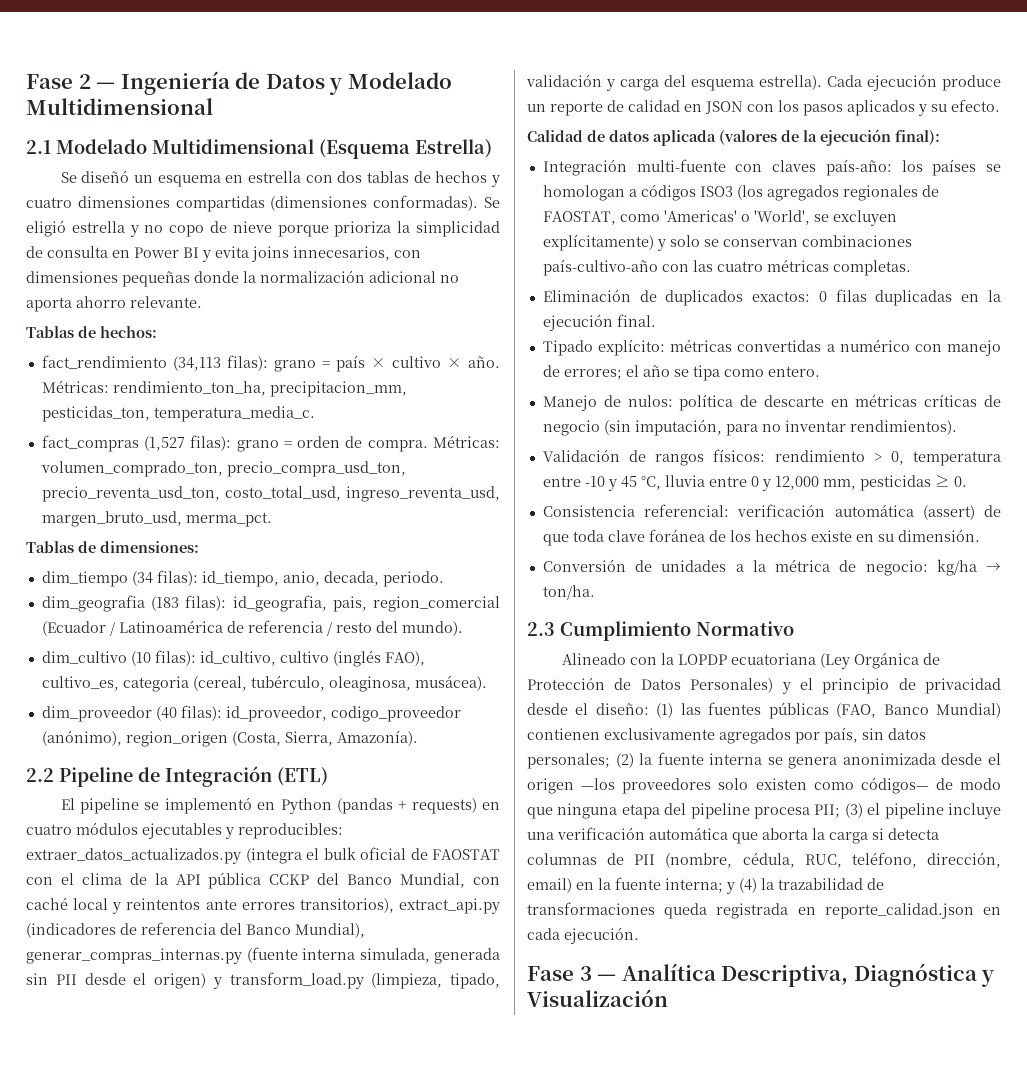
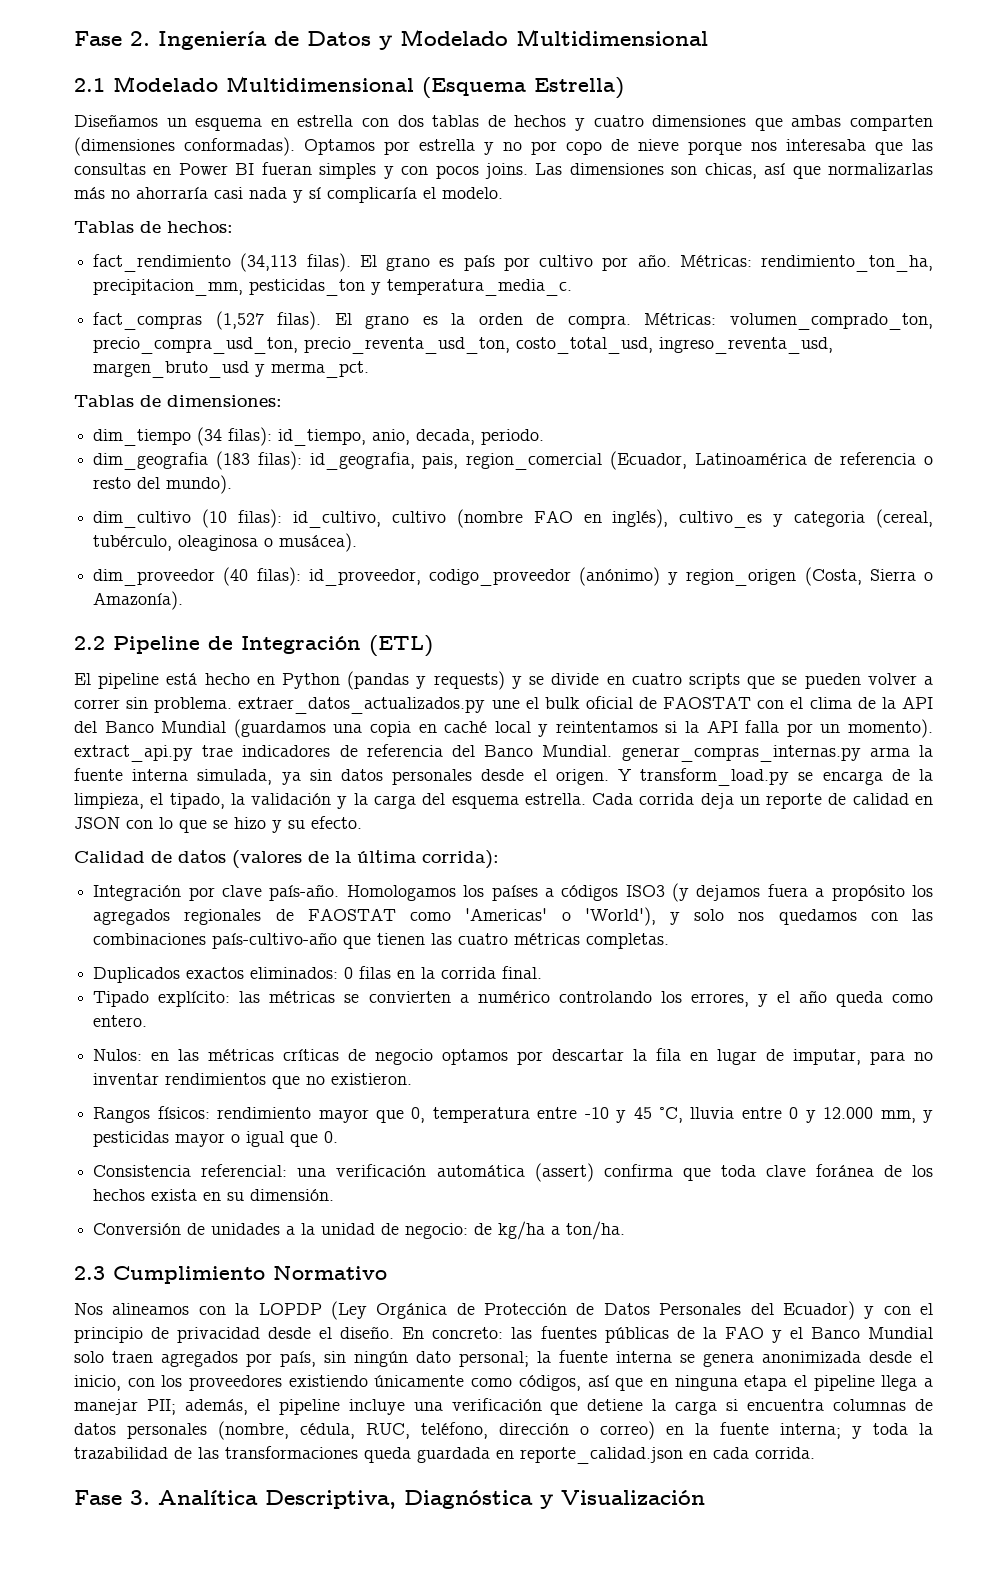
[26,74,116,89] Fase 2 — -> [74,31,150,46] Fase 2.
[60,170,130,183] Se diseñó -> [74,114,158,127] Diseñamos
[175,195,501,212] [26,220,66,237] compartidas (dimensiones conformadas). Se eligió -> [754,115,934,131] [74,137,410,156] que ambas comparten (dimensiones conformadas). Optamos por
(164, 229) none -> [531,141,557,155] por
[334,221,501,237] [26,246,421,262] [26,270,459,287] [26,296,202,312] prioriza la simplicidad de consulta en Power BI y evita joins innecesarios, con dimensiones pequeñas donde la normalización adicional no aporta ahorro relevante. -> [751,139,933,155] [74,162,933,179] [74,187,503,203] nos interesaba que las consultas en Power BI fueran simples y con pocos joins. Las dimensiones son chicas, así que normalizarlas más no ahorraría casi nada y sí complicaría el modelo.
[226,355,462,372] filas): grano = país × cultivo × -> [306,253,629,272] filas). El grano es país por cultivo por
[41,406,150,422] pesticidas_ton, -> [249,279,382,296] pesticidas_ton y
[190,435,292,452] filas): grano = -> [277,311,466,330] filas). El grano es la
[41,511,182,527] margen_bruto_usd, -> [93,361,266,378] margen_bruto_usd y
[41,621,115,636] (Ecuador / -> [609,451,687,470] (Ecuador,
[326,622,332,636] / -> [923,456,933,465] o
[332,650,425,667] [41,676,119,691] (inglés FAO), cultivo_es, -> [456,509,784,528] (nombre FAO en inglés), cultivo_es y
[328,676,411,692] oleaginosa, -> [178,535,274,551] oleaginosa o
[41,730,333,747] (anónimo), region_origen (Costa, Sierra, -> [579,567,933,586] (anónimo) y region_origen (Costa, Sierra o
[144,797,252,814] se implementó -> [166,673,250,685] está hecho
[398,798,501,814] [26,822,343,839] [26,848,302,864] + requests) en cuatro módulos ejecutables y reproducibles: extraer_datos_actualizados.py (integra -> [416,671,934,690] [74,697,520,714] y requests) y se divide en cuatro scripts que se pueden volver a correr sin problema. extraer_datos_actualizados.py une
[208,872,501,889] [26,897,500,914] [26,922,365,938] [26,947,500,964] [26,972,500,989] pública CCKP del Banco Mundial, con caché local y reintentos ante errores transitorios), extract_api.py (indicadores de referencia del Banco Mundial), generar_compras_internas.py (fuente interna simulada, generada sin PII desde el origen) y transform_load.py (limpieza, tipado, -> [74,719,934,738] [74,744,933,762] [74,768,934,786] [74,793,245,809] del Banco Mundial (guardamos una copia en caché local y reintentamos si la API falla por un momento). extract_api.py trae indicadores de referencia del Banco Mundial. generar_compras_internas.py arma la fuente interna simulada, ya sin datos personales desde el origen. Y transform_load.py se encarga de la limpieza, el tipado, la
(615, 85) none -> [353,793,368,805] la
[759,74,1001,91] estrella). Cada ejecución produce -> [524,793,734,809] estrella. Cada corrida deja
[778,100,915,116] los pasos aplicados -> [159,817,266,833] lo que se hizo
[653,130,716,146] aplicada -> (226, 856) none
[820,129,940,146] [542,159,1001,176] [542,184,763,201] ejecución final): // Integración multi-fuente con claves país-año: los países se homologan a códigos ISO3 (los -> [357,850,499,869] [93,883,933,902] última corrida): // Integración por clave país-año. Homologamos los países a códigos ISO3 (y dejamos fuera a propósito los
[542,211,616,225] FAOSTAT, -> [307,908,396,921] FAOSTAT
[753,210,897,226] [542,234,912,251] [542,259,689,276] 'World', se excluyen explícitamente) y solo se conservan combinaciones país-cultivo-año con -> [584,907,933,926] [93,932,426,949] 'World'), y solo nos quedamos con las combinaciones país-cultivo-año que tienen
[542,289,811,306] Eliminación de duplicados exactos: -> [93,967,339,983] Duplicados exactos eliminados:
[875,290,1002,306] [542,314,613,331] duplicadas en la ejecución -> [397,967,497,979] en la corrida
[670,339,1001,356] [542,365,820,381] [542,394,1002,411] [542,419,957,436] [542,449,882,466] métricas convertidas a numérico con manejo de errores; el año se tipa como entero. // Manejo de nulos: política de descarte en métricas críticas de negocio (sin imputación, para no inventar rendimientos). // Validación de rangos físicos: rendimiento > -> [239,990,933,1007] [93,1015,148,1027] [93,1048,934,1065] [93,1073,413,1089] [93,1106,404,1123] las métricas se convierten a numérico controlando los errores, y el año queda como entero. // Nulos: en las métricas críticas de negocio optamos por descartar la fila en lugar de imputar, para no inventar rendimientos que no existieron. // Rangos físicos: rendimiento mayor que
[774,475,950,491] 12,000 mm, pesticidas ≥ -> [823,1107,933,1123] [93,1131,319,1147] 12.000 mm, y pesticidas mayor o igual que
(730, 510) none -> [297,1168,327,1177] una
[984,505,1001,517] de -> [603,1164,673,1177] confirma
[810,530,852,542] existe -> [151,1189,198,1201] exista
[775,559,831,572] métrica -> [321,1223,376,1235] unidad
[936,559,1001,576] kg/ha → -> [474,1221,561,1240] de kg/ha a
[561,653,626,665] Alineado -> [74,1303,190,1315] Nos alineamos
[730,653,816,665] ecuatoriana -> (322, 1309) none
[690,678,791,694] Personales) y -> [659,1301,911,1320] Personales del Ecuador) y con
[595,702,1002,719] [527,728,715,740] diseño: (1) las fuentes públicas (FAO, Banco Mundial) contienen exclusivamente -> [340,1326,933,1343] [74,1351,153,1363] diseño. En concreto: las fuentes públicas de la FAO y el Banco Mundial solo traen
[888,728,926,740] [527,753,634,769] datos personales; (2) -> [354,1351,529,1367] ningún dato personal;
[527,777,1001,794] [527,803,863,819] origen —los proveedores solo existen como códigos— de modo que ninguna etapa del pipeline procesa PII; (3) -> [74,1375,933,1391] [74,1399,248,1415] inicio, con los proveedores existiendo únicamente como códigos, así que en ninguna etapa el pipeline llega a manejar PII; además,
[649,827,808,844] automática que aborta -> [550,1399,644,1415] que detiene
[888,828,939,840] detecta -> [747,1399,825,1411] encuentra
[634,854,656,865] PII -> [74,1423,207,1439] datos personales
[927,852,1001,868] [527,878,572,893] dirección, email) -> [499,1421,655,1440] dirección o correo)
[739,878,757,893] (4) -> [873,1423,908,1435] toda
(884, 884) none -> [198,1447,219,1459] las
[716,903,789,919] registrada -> [417,1447,490,1463] guardada
[564,927,639,944] [527,966,617,981] ejecución. // Fase 3 — -> [755,1447,815,1459] [74,1490,150,1505] corrida. // Fase 3.

